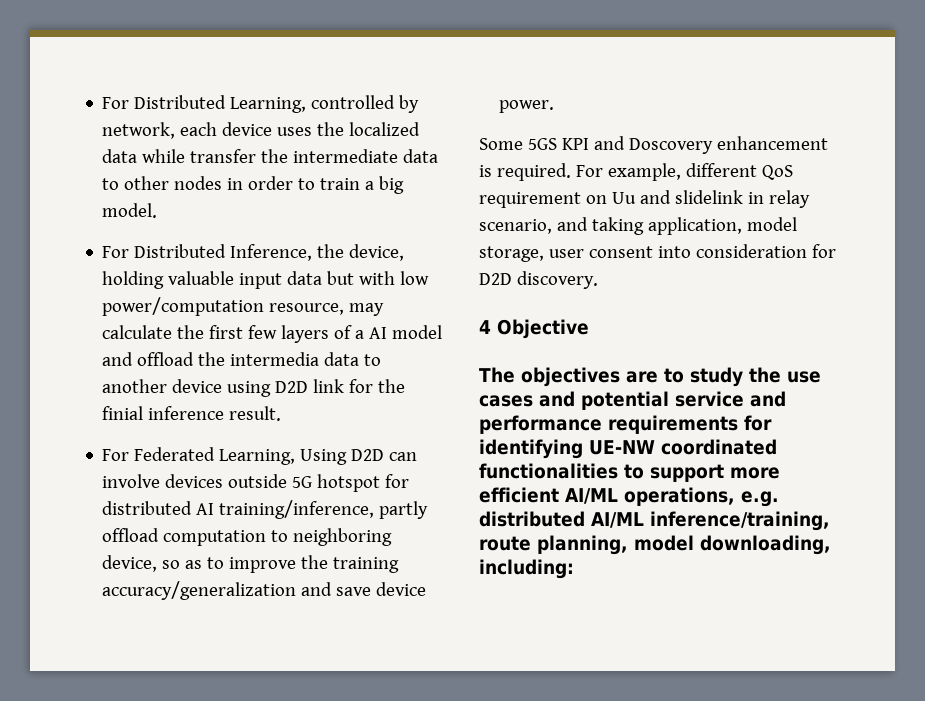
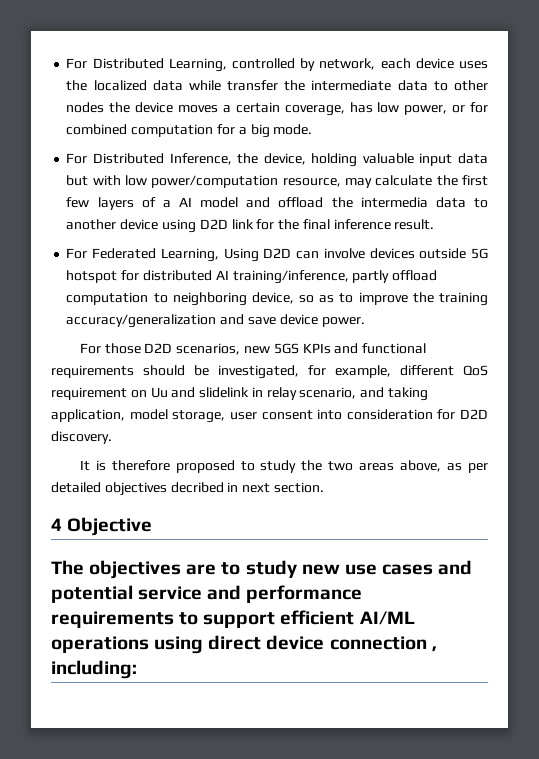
[227,176,361,190] in order to train -> [109,102,488,116] [66,124,235,137] the device moves a certain coverage, has low power, or for combined computation for
[102,203,158,218] model. -> [273,124,313,135] mode.
[102,406,144,420] finial -> [302,219,330,230] final
[479,136,828,154] [479,163,603,181] Some 5GS KPI and Doscovery enhancement is required. For -> [79,343,427,355] [51,365,326,379] For those D2D scenarios, new 5GS KPIs and functional requirements should be investigated, for
(598, 280) none -> [79,460,488,473] [51,482,324,496] // It is therefore proposed to study the two areas above, as per detailed objectives decribed in next section.
[749,367,781,383] the -> [301,564,340,575] new
[744,415,772,431] [479,439,777,459] [479,463,618,479] for identifying UE-NW coordinated functionalities -> (174, 619) none
[730,467,780,479] more -> (276, 620) none
[624,487,779,507] [479,511,830,531] [479,535,831,555] operations, e.g. distributed AI/ML inference/training, route planning, model downloading, -> [51,635,437,654] operations using direct device connection ,

